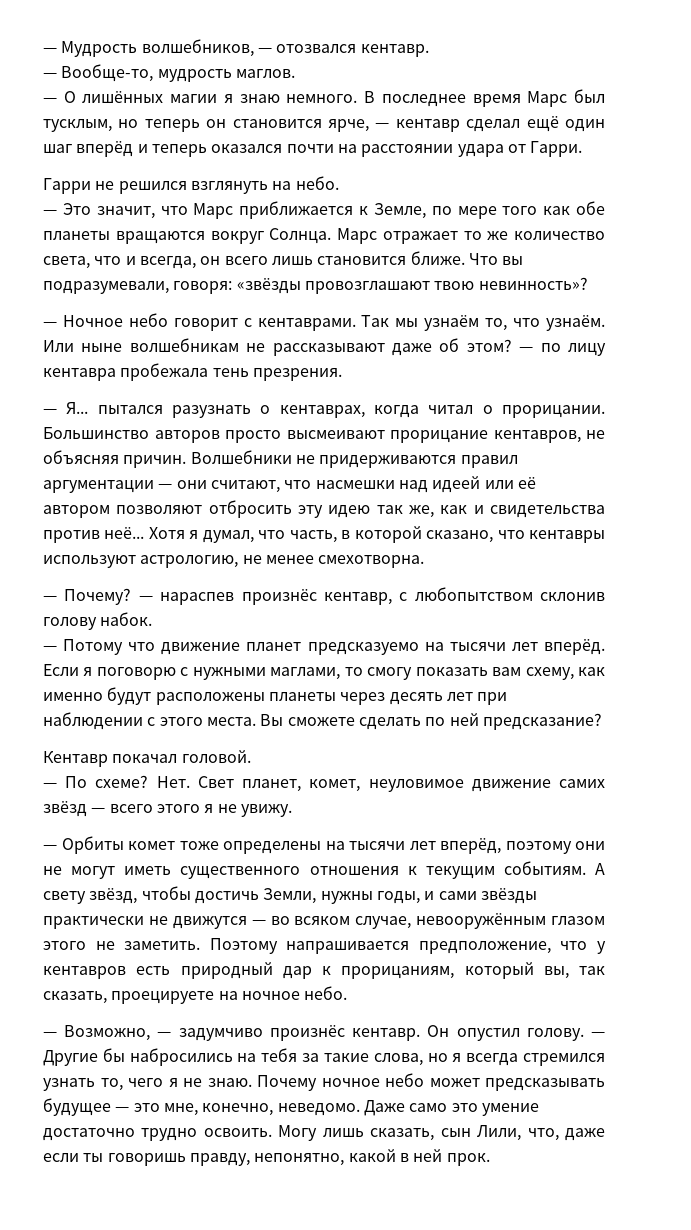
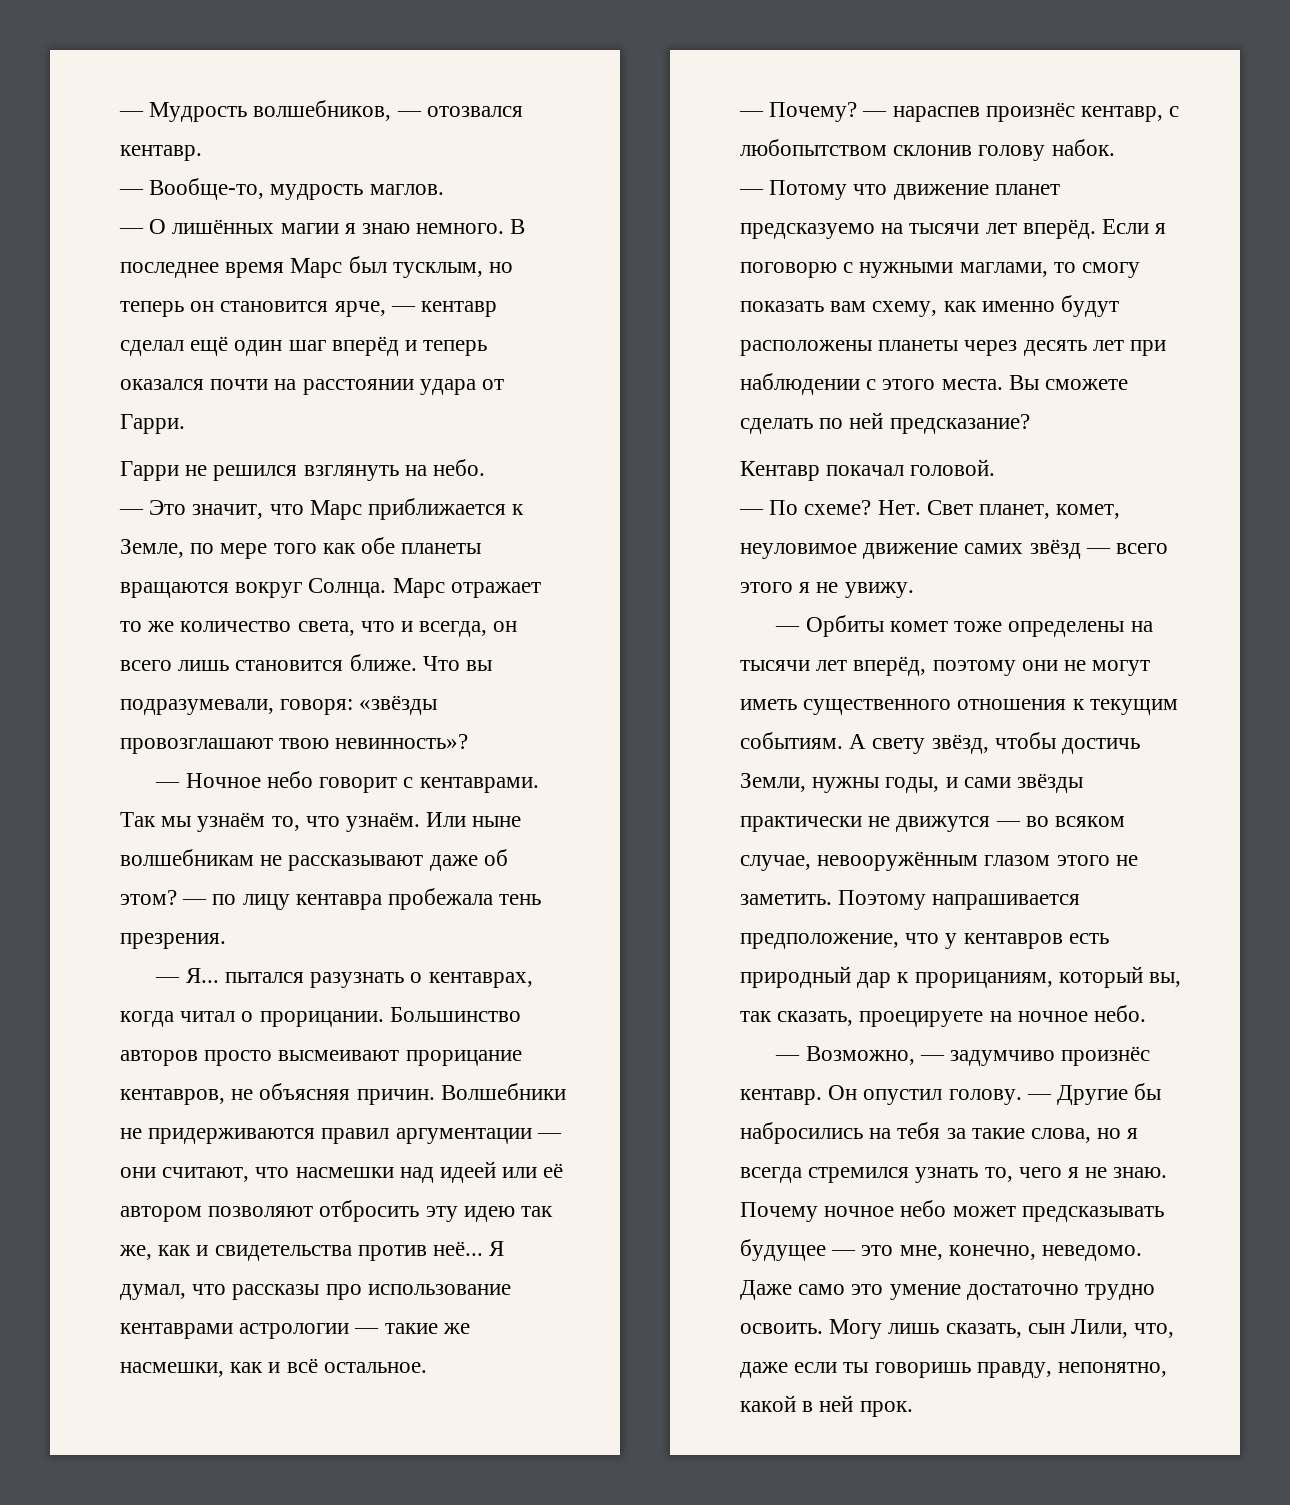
[148,526,605,543] [43,555,425,568] Хотя я думал, что часть, в которой сказано, что кентавры используют астрологию, не менее смехотворна. -> [489,1241,505,1256] [120,1284,511,1300] [120,1323,470,1339] [120,1358,427,1377] Я думал, что рассказы про использование кентаврами астрологии — такие же насмешки, как и всё остальное.

